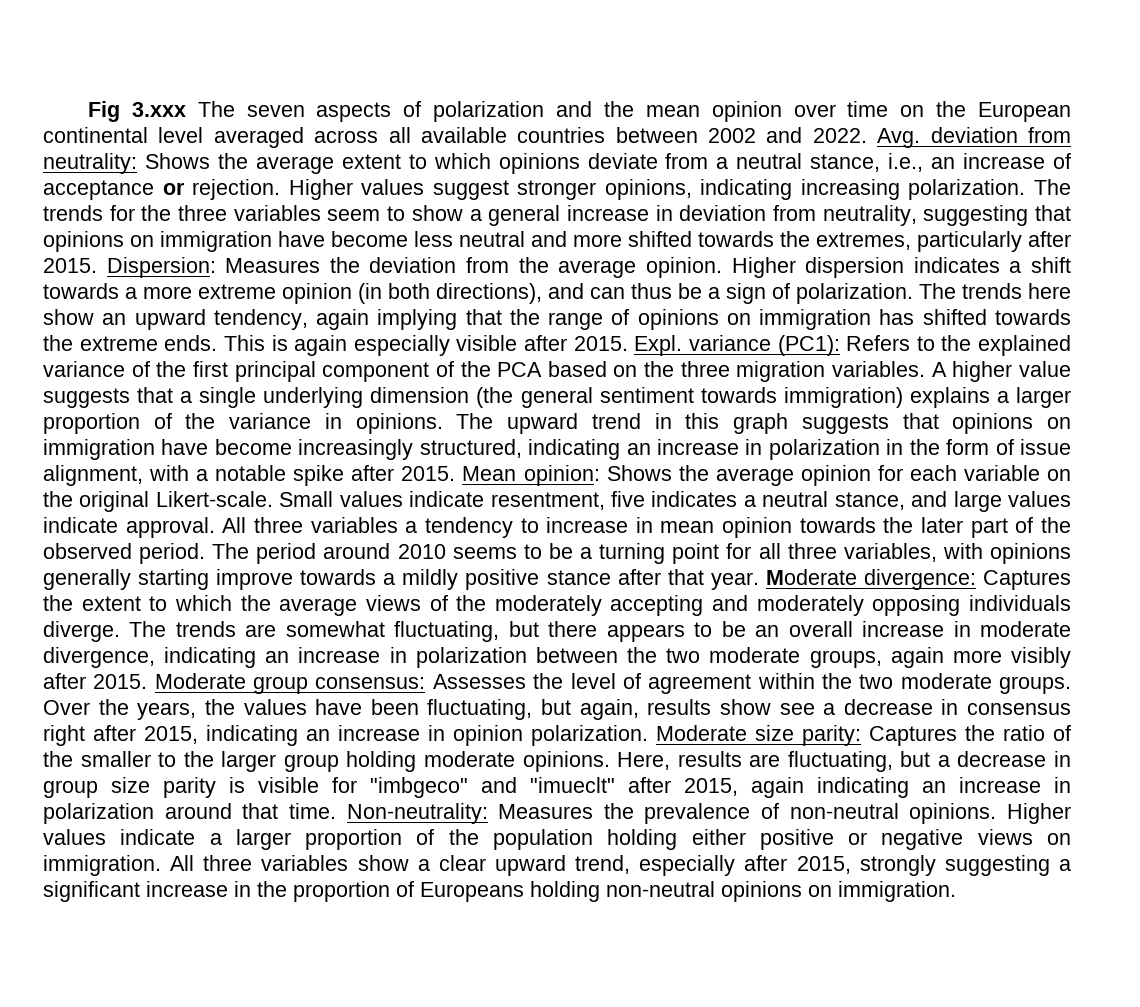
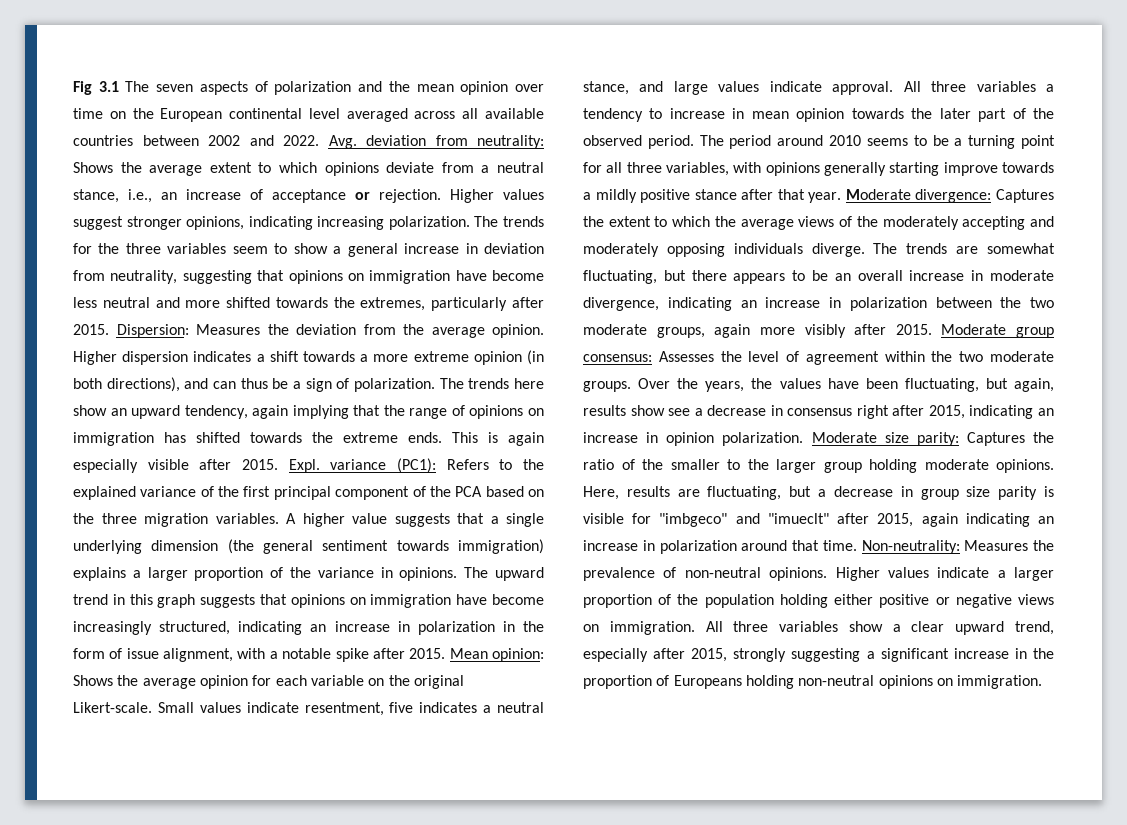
[131,102,186,117] 3.xxx -> [98,81,119,92] 3.1

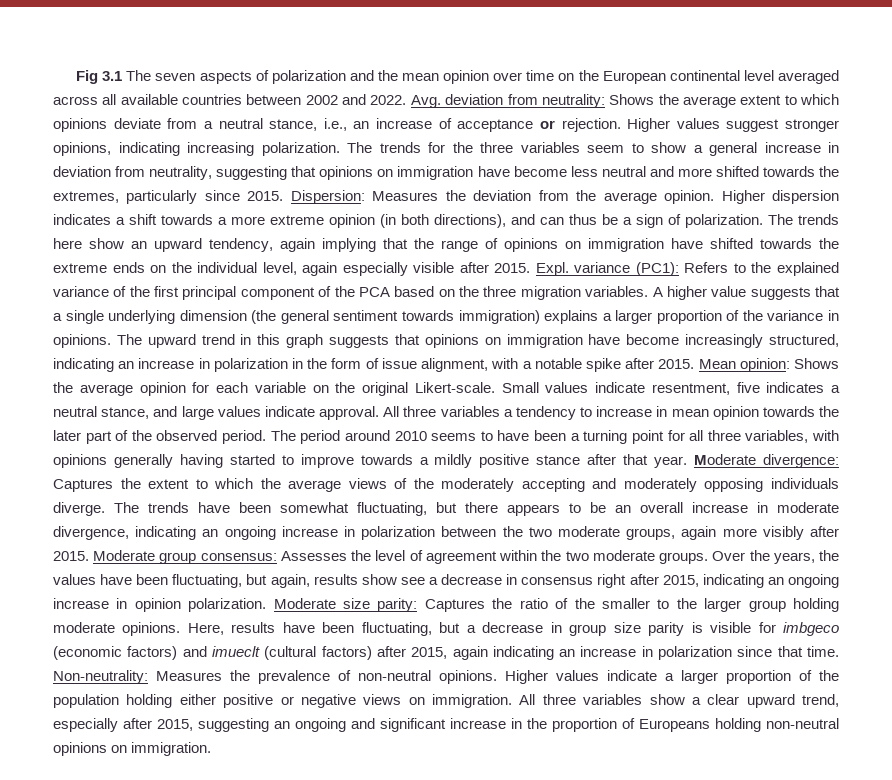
[511,297,544,308] after -> [204,190,240,201] since
[164,432,186,443] has -> [671,238,703,249] have
[408,432,498,443] ends. This is -> [112,262,297,275] ends on the individual level,
[932,135,949,146] be -> [497,430,567,441] have been
[889,162,940,176] starting -> [179,454,294,468] having started to
[956,246,979,254] are -> [198,502,271,513] have been
(757, 304) none -> [224,526,276,540] ongoing
(1054, 412) none -> [787,574,839,588] ongoing
[677,489,700,497] are -> [282,622,355,633] have been
[659,513,829,527] "imbgeco" and "imueclt" -> [783,622,840,636] [53,646,372,660] imbgeco (economic factors) and imueclt (cultural factors)
[741,540,788,551] around -> [737,646,773,657] since
[733,648,875,662] strongly suggesting a -> [198,718,375,732] suggesting an ongoing and

